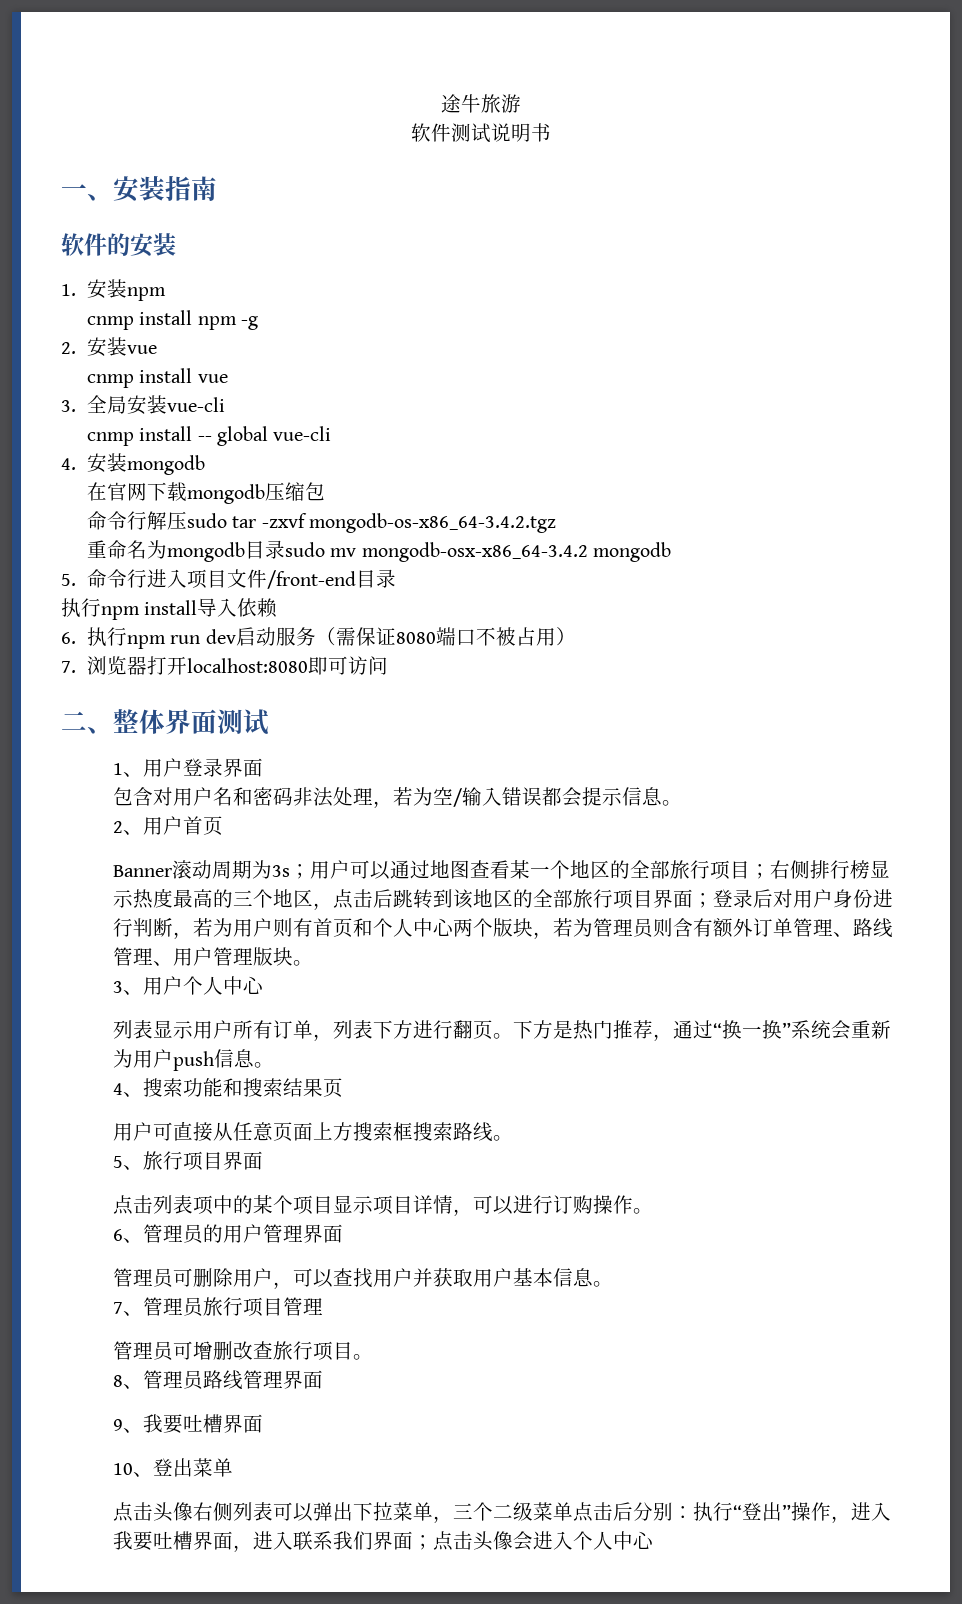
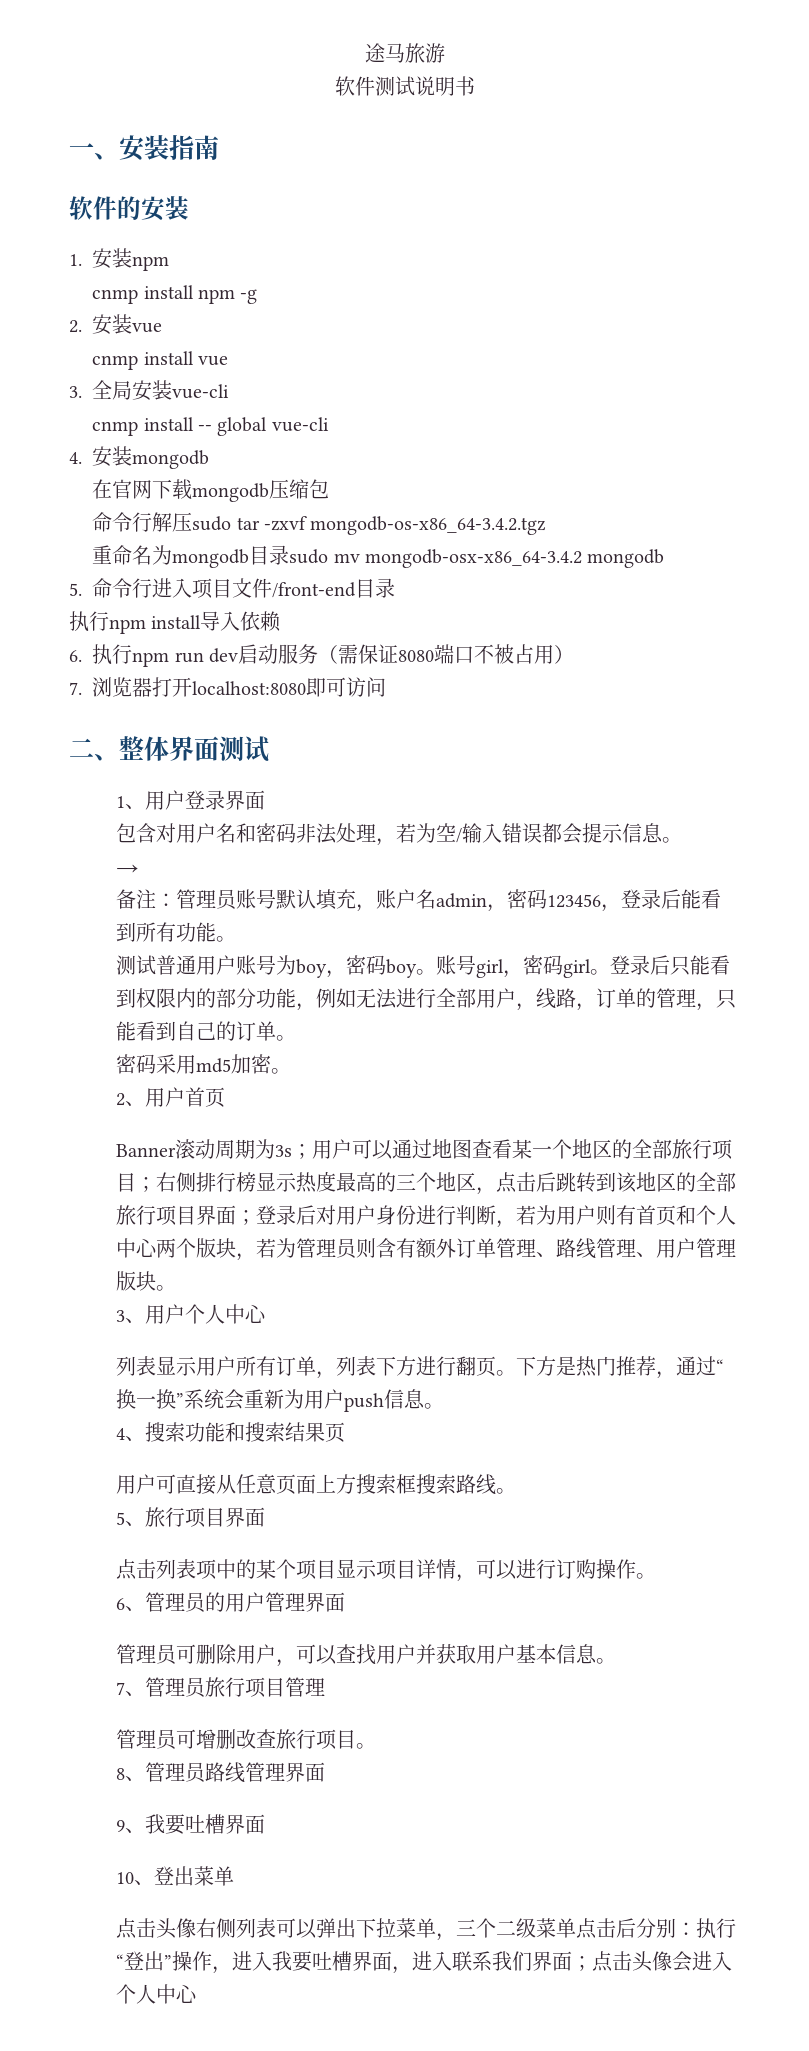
[461,94,481,113] 牛 -> [384,43,405,63] 马
(682, 803) none -> [115,864,139,874] [115,889,721,912] [115,922,236,942] [115,955,730,978] [115,988,736,1011] [115,1021,296,1041] [115,1054,291,1074] // → // 备注：管理员账号默认填充，账户名admin，密码123456，登录后能看到所有功能。 // 测试普通用户账号为boy，密码boy。账号girl，密码girl。登录后只能看到权限内的部分功能，例如无法进行全部用户，线路，订单的管理，只能看到自己的订单。 // 密码采用md5加密。

